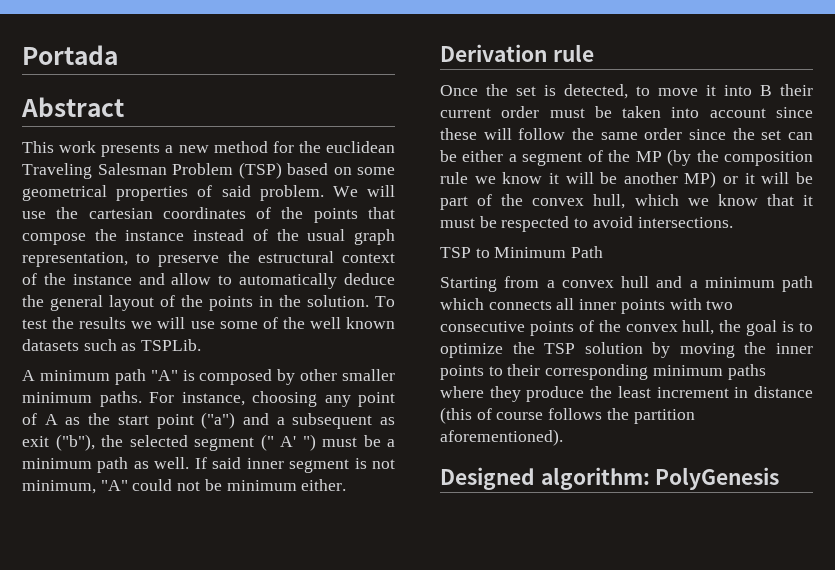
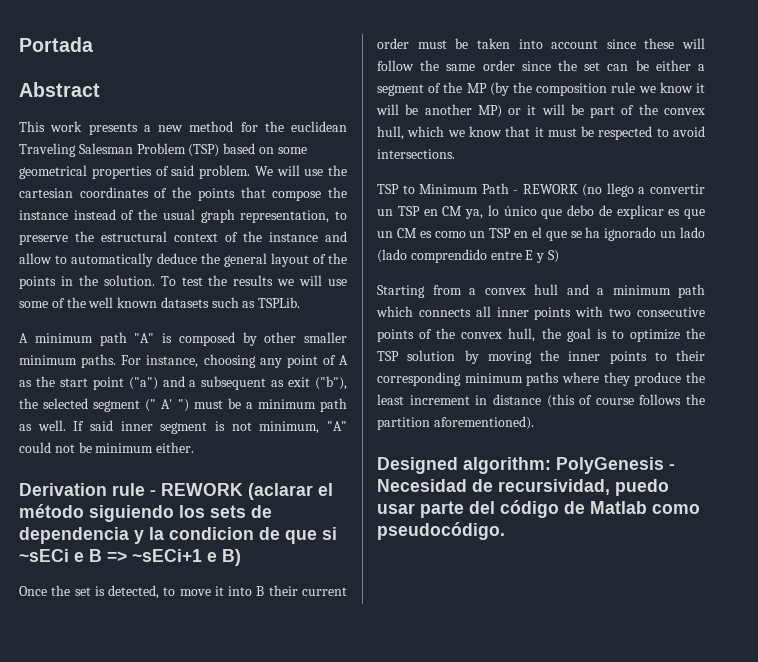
(594, 53) none -> [150,483,333,500] [19,504,272,522] [19,527,337,544] [19,549,241,566] - REWORK (aclarar el método siguiendo los sets de dependencia y la condicion de que si ~sECi e B => ~sECi+1 e B)
(604, 252) none -> [513,183,705,197] [377,205,705,219] [377,227,705,241] [377,249,559,263] - REWORK (no llego a convertir un TSP en CM ya, lo único que debo de explicar es que un CM es como un TSP en el que se ha ignorado un lado (lado comprendido entre E y S)
(780, 478) none -> [669,464,675,470] [377,479,669,496] [377,500,700,518] [377,522,505,540] - Necesidad de recursividad, puedo usar parte del código de Matlab como pseudocódigo.

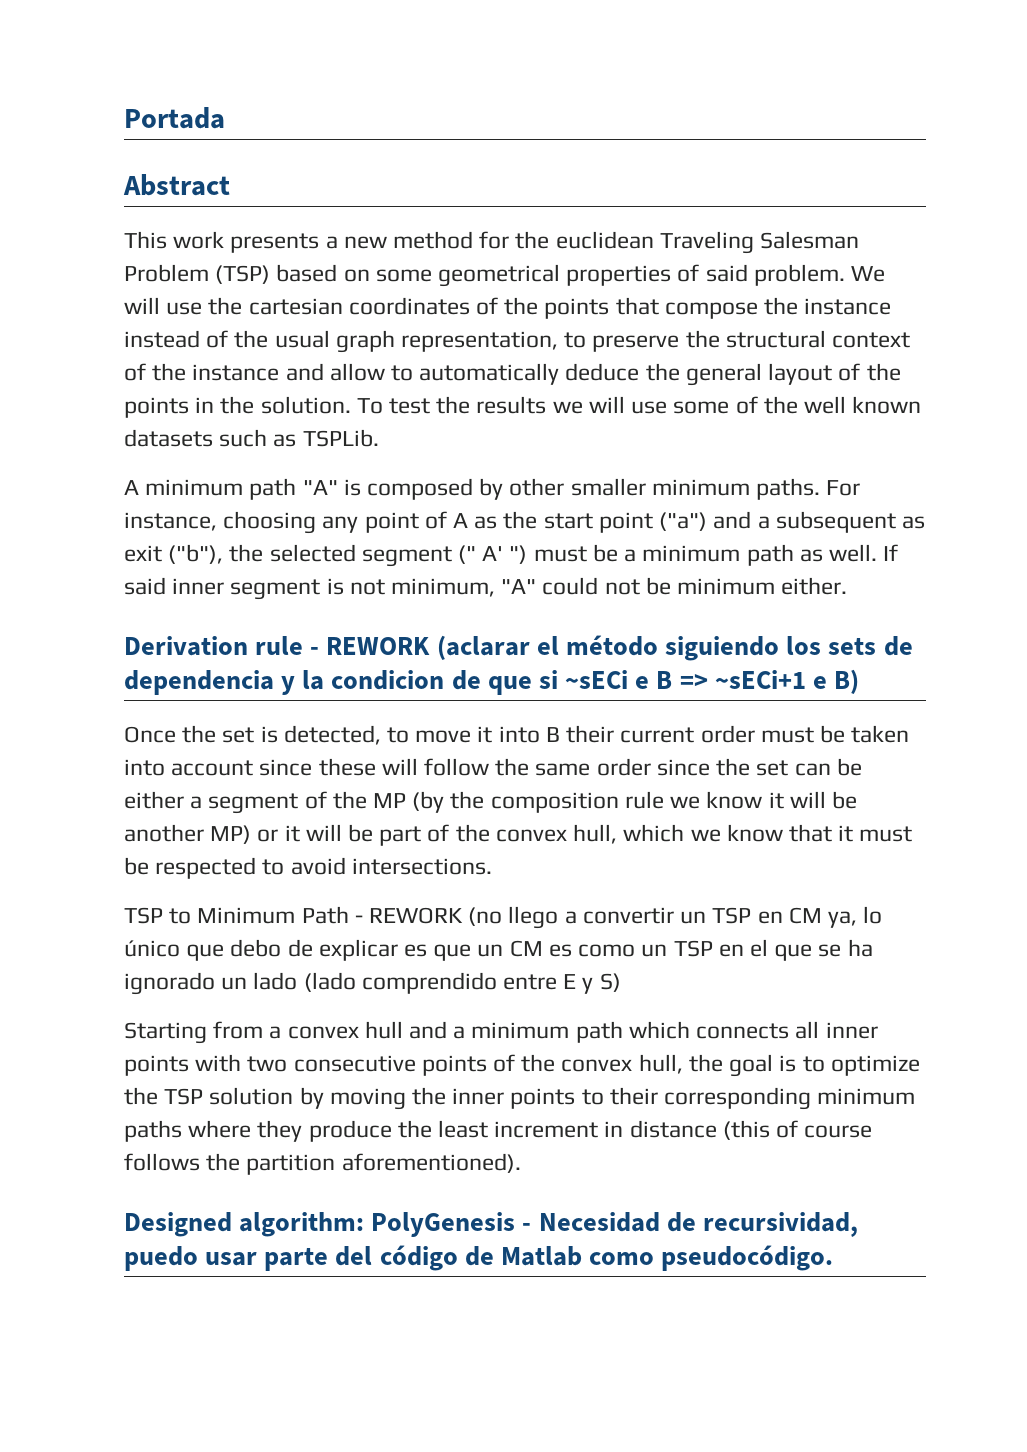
[101,231,167,242] estructural -> [725,330,826,348] structural

